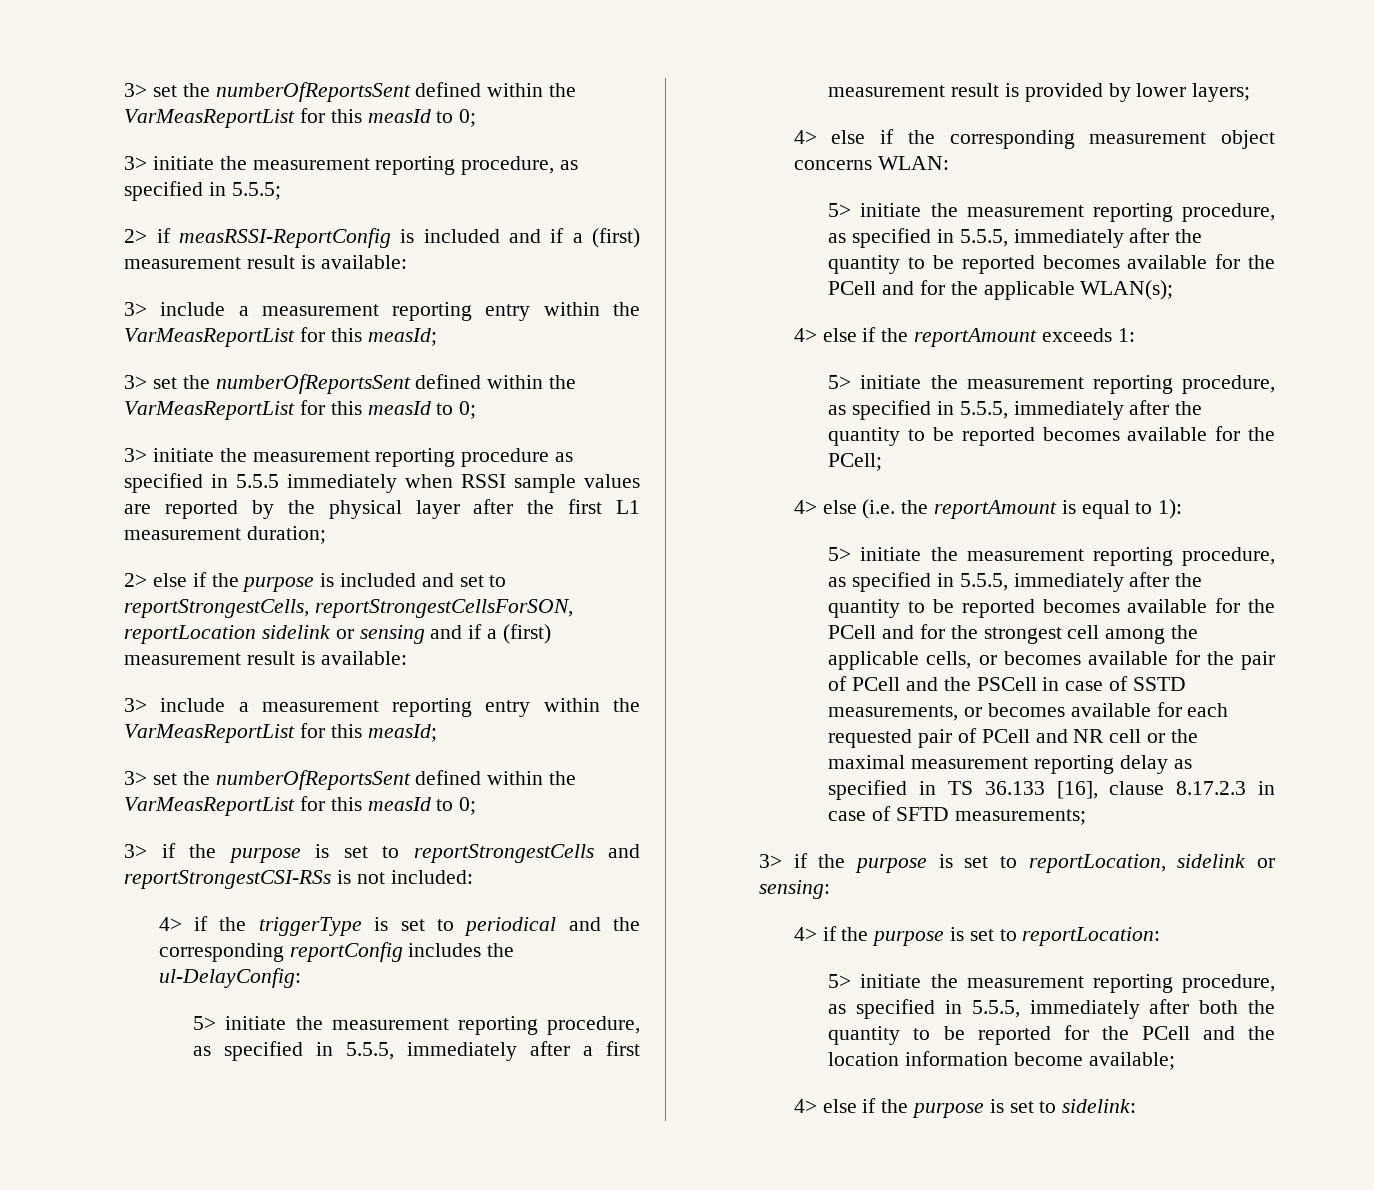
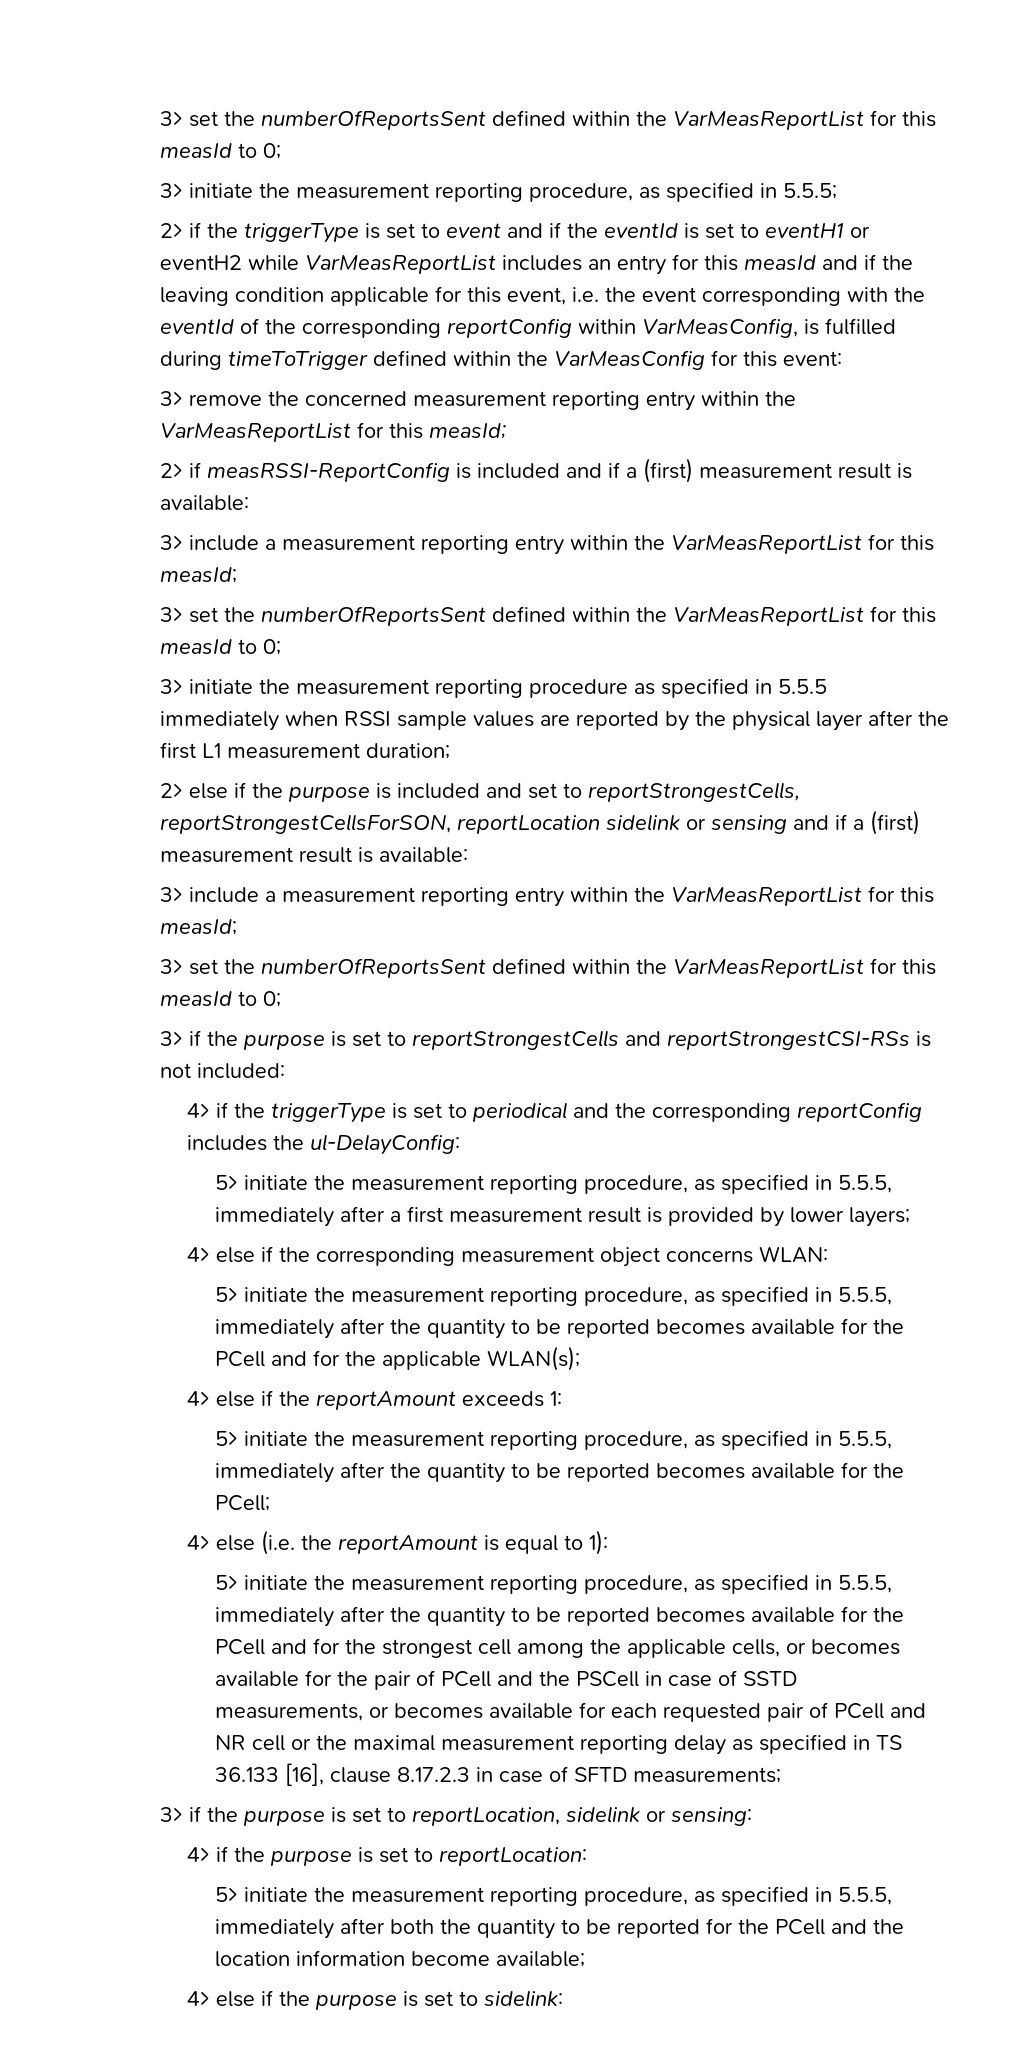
(281, 191) none -> [159,222,870,243] [159,254,913,275] [159,286,925,306] [159,318,896,338] [159,350,842,370] [159,391,796,411] [159,422,506,442] // 2> if the triggerType is set to event and if the eventId is set to eventH1 or eventH2 while VarMeasReportList includes an entry for this measId and if the leaving condition applicable for this event, i.e. the event corresponding with the eventId of the corresponding reportConfig within VarMeasConfig, is fulfilled during timeToTrigger defined within the VarMeasConfig for this event: // 3> remove the concerned measurement reporting entry within the VarMeasReportList for this measId;

